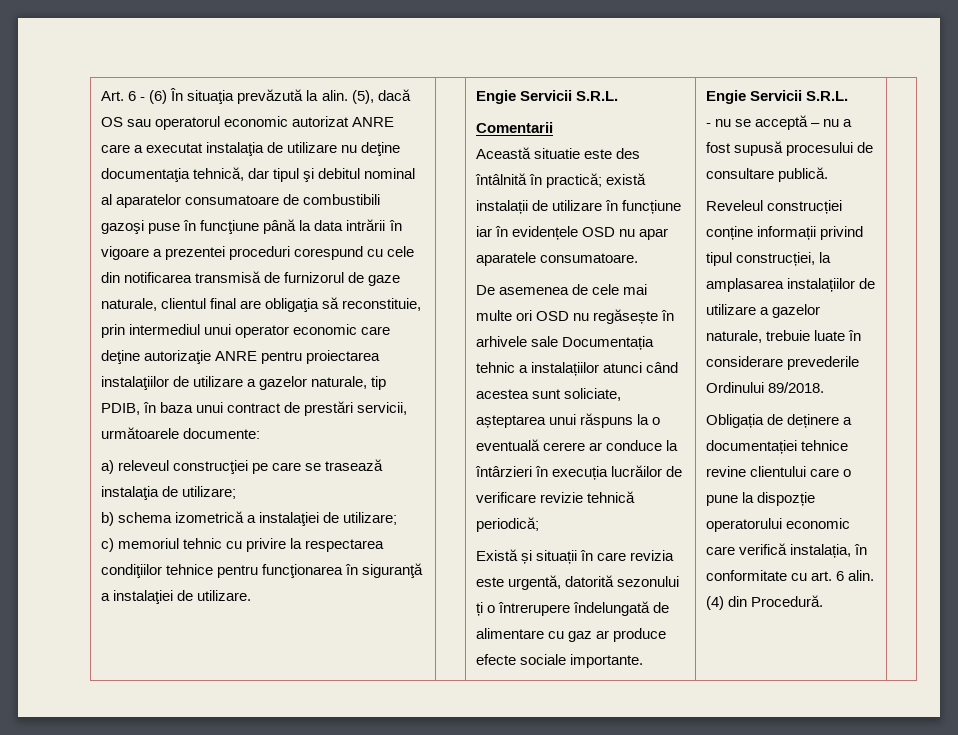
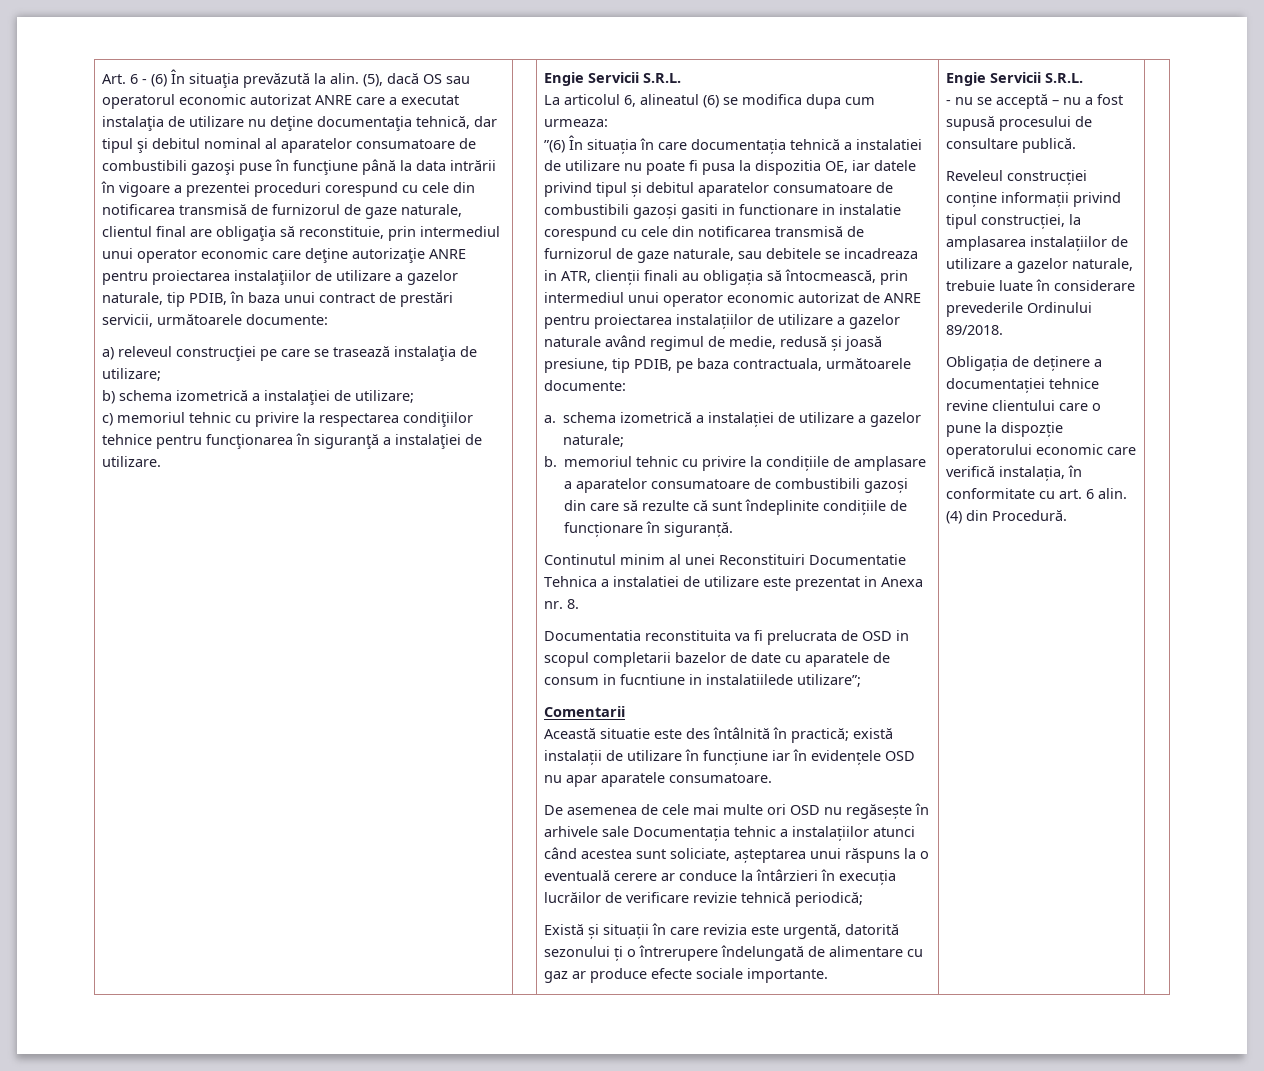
(619, 96) none -> [544,94,876,109] [544,119,609,127] [544,135,923,154] [544,160,917,175] [544,182,894,197] [544,204,902,219] [544,226,865,241] [544,248,919,263] [544,269,909,285] [544,292,922,307] [544,314,901,329] [544,335,883,351] [544,358,912,373] [544,380,627,391] [544,412,922,427] [563,434,625,447] [544,456,927,471] [564,478,909,493] [564,499,908,515] [564,521,734,537] [544,554,907,565] [544,576,924,591] [544,599,580,609] [544,630,910,645] [544,652,891,667] [544,674,862,687] // La articolul 6, alineatul (6) se modifica dupa cum urmeaza: // ”(6) În situația în care documentația tehnică a instalatiei de utilizare nu poate fi pusa la dispozitia OE, iar datele privind tipul și debitul aparatelor consumatoare de combustibili gazoși gasiti in functionare in instalatie corespund cu cele din notificarea transmisă de furnizorul de gaze naturale, sau debitele se incadreaza in ATR, clienții finali au obligația să întocmească, prin intermediul unui operator economic autorizat de ANRE pentru proiectarea instalațiilor de utilizare a gazelor naturale având regimul de medie, redusă și joasă presiune, tip PDIB, pe baza contractuala, următoarele documente: // a. schema izometrică a instalației de utilizare a gazelor naturale; // b. memoriul tehnic cu privire la condițiile de amplasare a aparatelor consumatoare de combustibili gazoși din care să rezulte că sunt îndeplinite condițiile de funcționare în siguranță. // Continutul minim al unei Reconstituiri Documentatie Tehnica a instalatiei de utilizare este prezentat in Anexa nr. 8. // Documentatia reconstituita va fi prelucrata de OSD in scopul completarii bazelor de date cu aparatele de consum in fucntiune in instalatiilede utilizare”;

